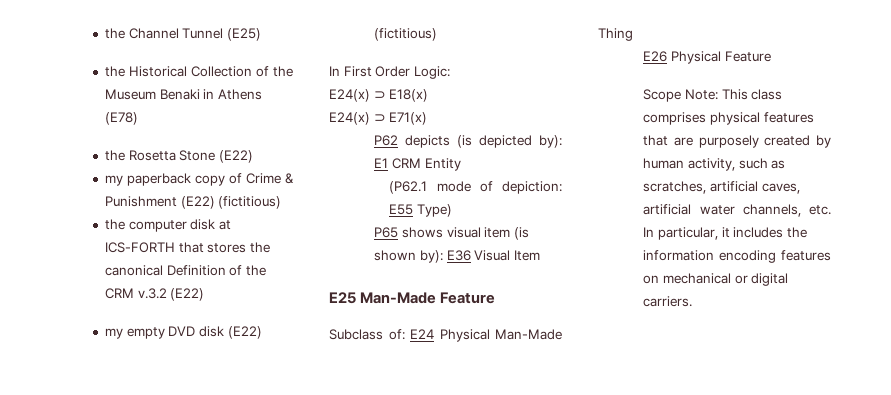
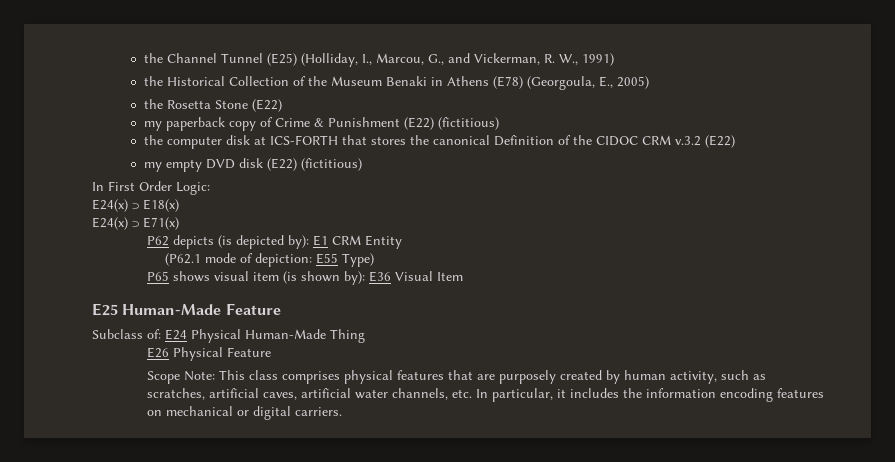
(261, 34) none -> [300,53,614,67] (Holliday, I., Marcou, G., and Vickerman, R. W., 1991)
(139, 118) none -> [526,76,649,90] (Georgoula, E., 2005)
(266, 270) none -> [595,136,638,146] CIDOC
[360,292,437,304] Man-Made -> [122,304,222,315] Human-Made
[495,329,562,340] Man-Made -> [245,329,326,339] Human-Made

